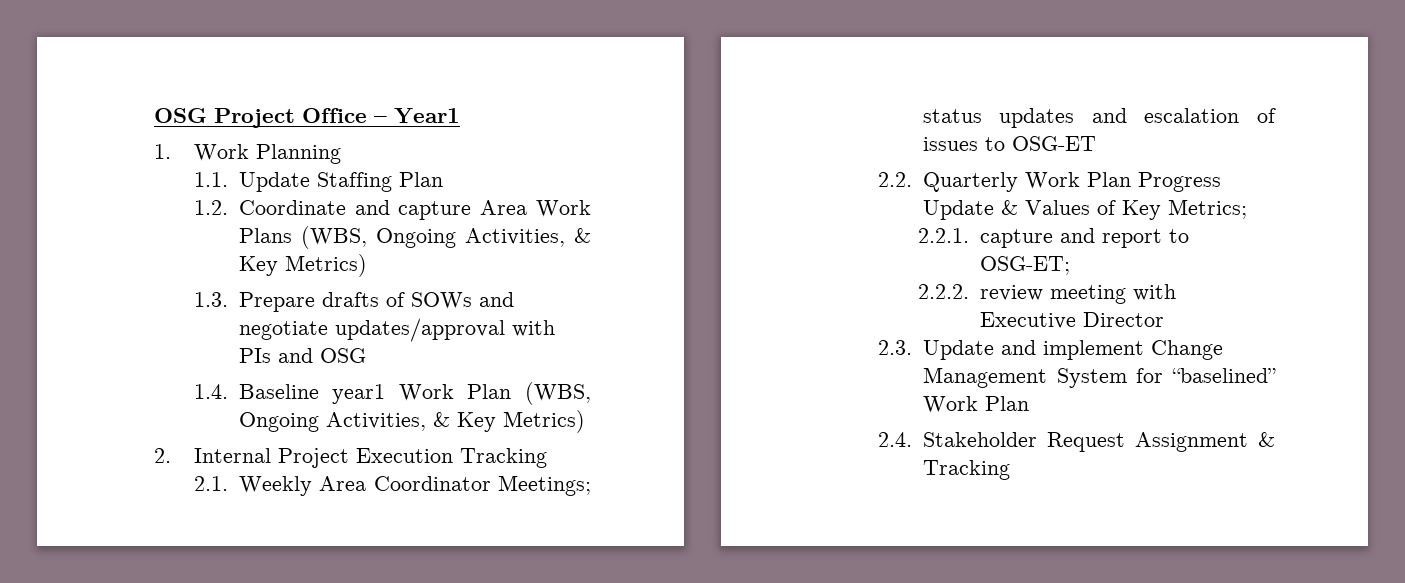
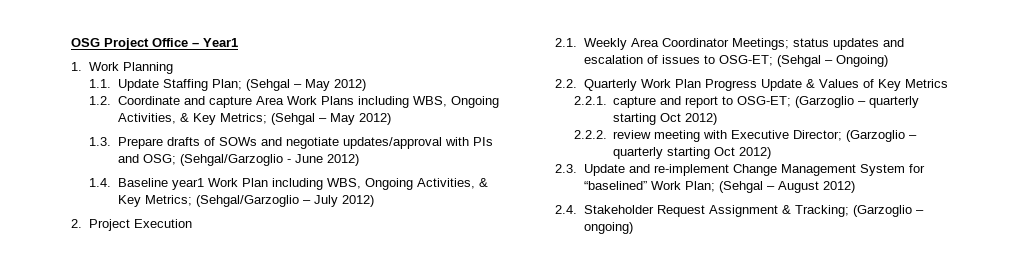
[398,172,443,187] Plan -> [211,79,366,91] Plan; (Sehgal – May 2012)
[300,226,591,249] [238,254,367,277] (WBS, Ongoing Activities, & Key Metrics) -> [357,96,499,108] [117,113,391,125] including WBS, Ongoing Activities, & Key Metrics; (Sehgal – May 2012)
[319,348,366,363] OSG -> [142,154,359,166] OSG; (Sehgal/Garzoglio - June 2012)
[525,382,591,405] [238,410,585,433] (WBS, Ongoing Activities, & Key Metrics) -> [271,178,488,190] [117,195,374,207] including WBS, Ongoing Activities, & Key Metrics; (Sehgal/Garzoglio – July 2012)
[194,448,272,463] Internal -> (82, 223) none
[460,448,548,468] Tracking -> (193, 223) none
[1011,136,1096,151] OSG-ET -> [718,55,888,67] OSG-ET; (Sehgal – Ongoing)
[1167,199,1247,219] Metrics; -> [904,79,948,88] Metrics
(1070, 265) none -> [795,96,920,108] [613,113,718,125] (Garzoglio – quarterly starting Oct 2012)
[1082,312,1164,327] Director -> [793,130,918,142] [613,147,772,159] Director; (Garzoglio – quarterly starting Oct 2012)
[1042,340,1144,360] implement -> [653,164,729,176] re-implement
[984,396,1029,411] Plan -> [684,181,855,193] Plan; (Sehgal – August 2012)
[922,460,1010,480] Tracking -> [794,205,924,217] [583,222,633,234] Tracking; (Garzoglio – ongoing)

